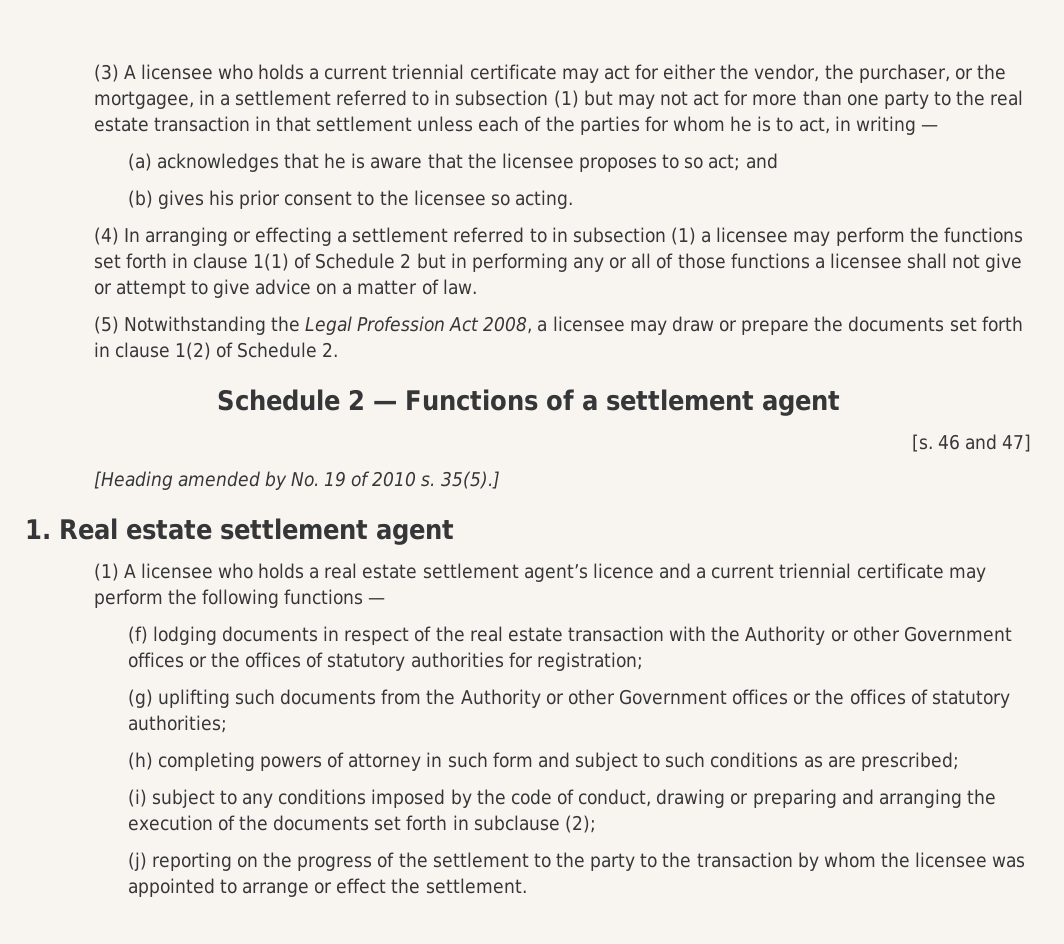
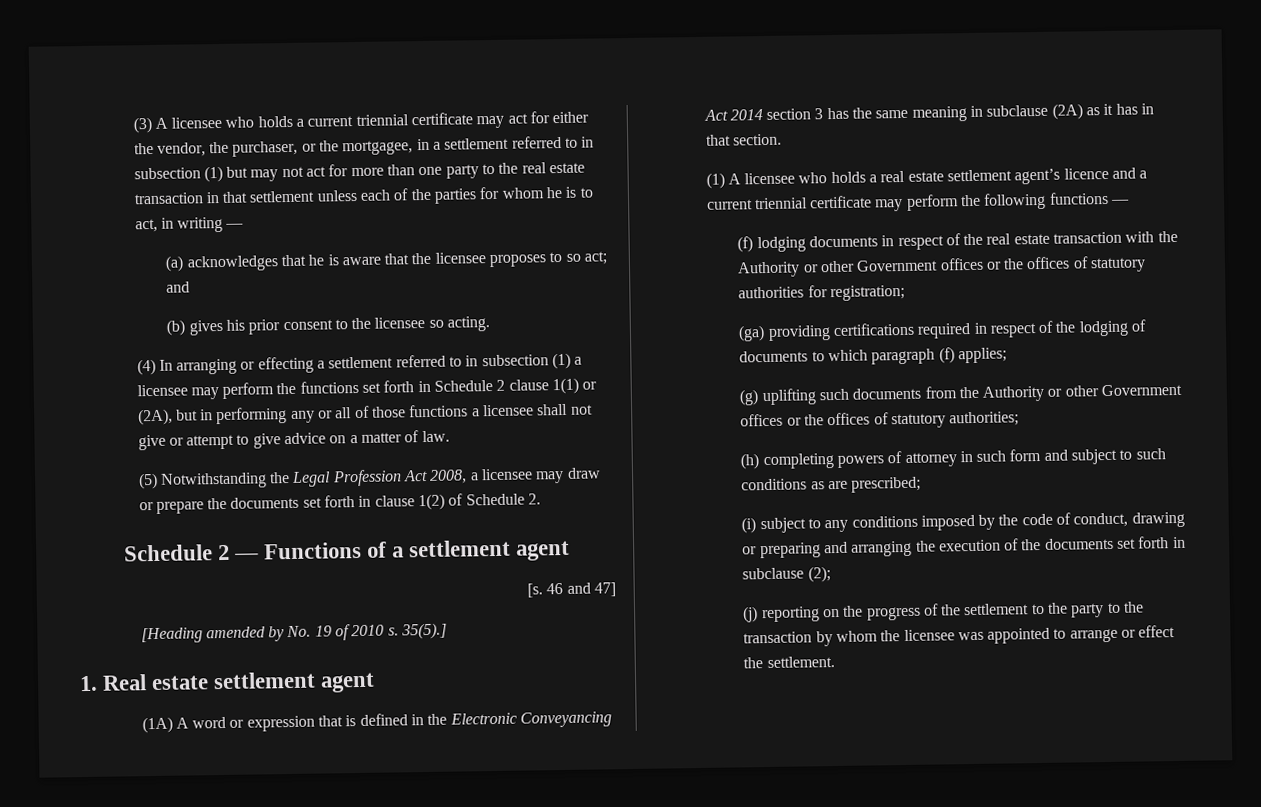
[192,253,412,271] clause 1(1) of Schedule 2 -> [434,377,598,395] [137,408,173,426] Schedule 2 clause 1(1) or (2A),
(454, 532) none -> [141,711,613,734] [703,103,1154,122] [705,133,782,146] // (1A) A word or expression that is defined in the Electronic Conveyancing Act 2014 section 3 has the same meaning in subclause (2A) as it has in that section.
(643, 661) none -> [738,319,1147,342] [739,347,1007,365] // (ga) providing certifications required in respect of the lodging of documents to which paragraph (f) applies;

